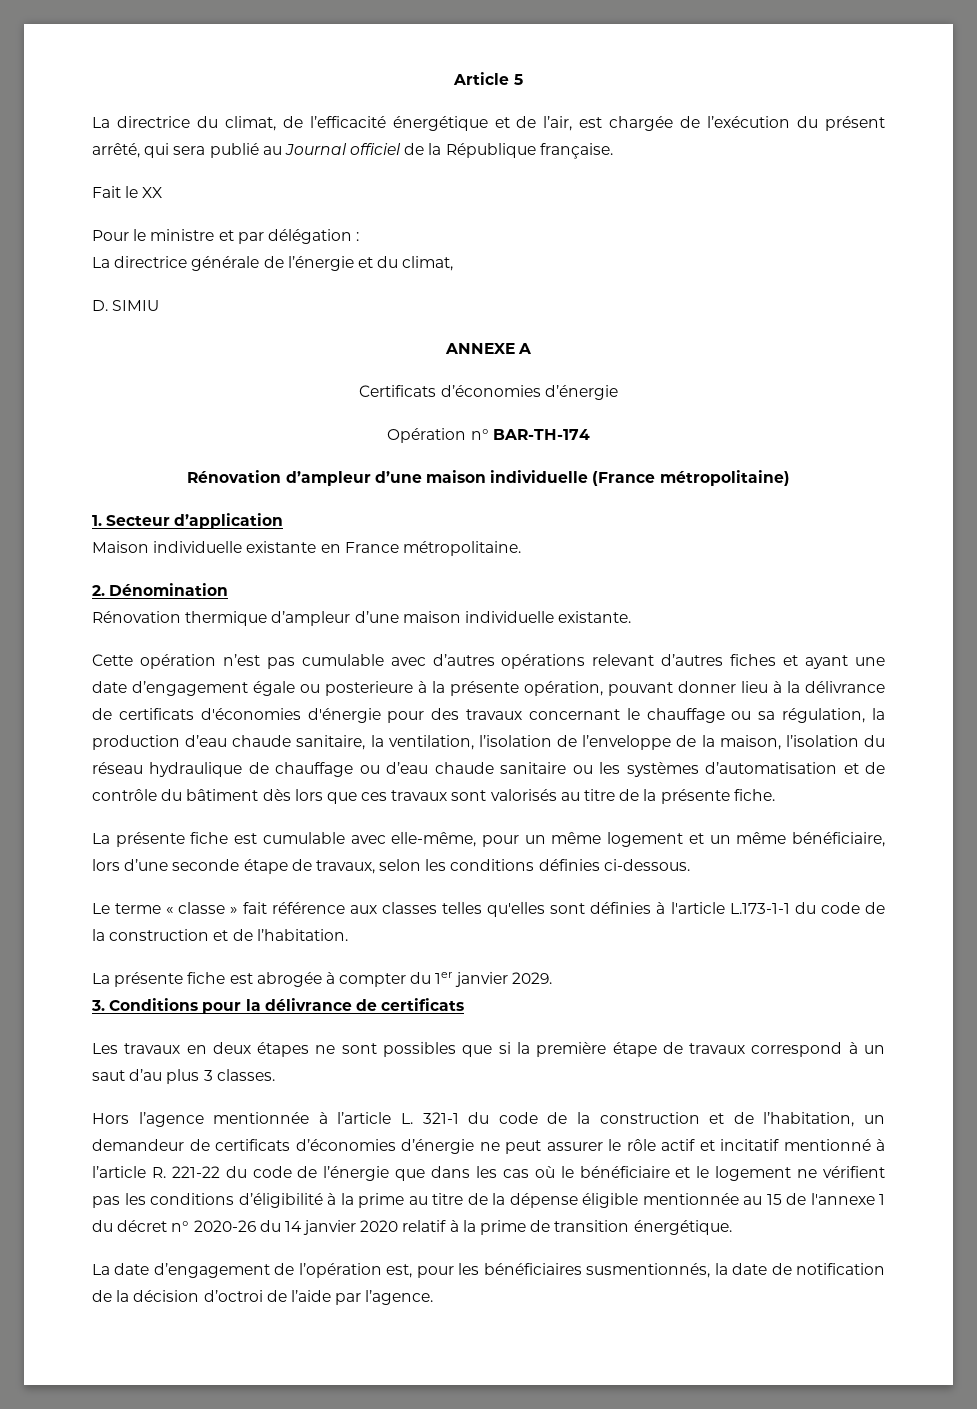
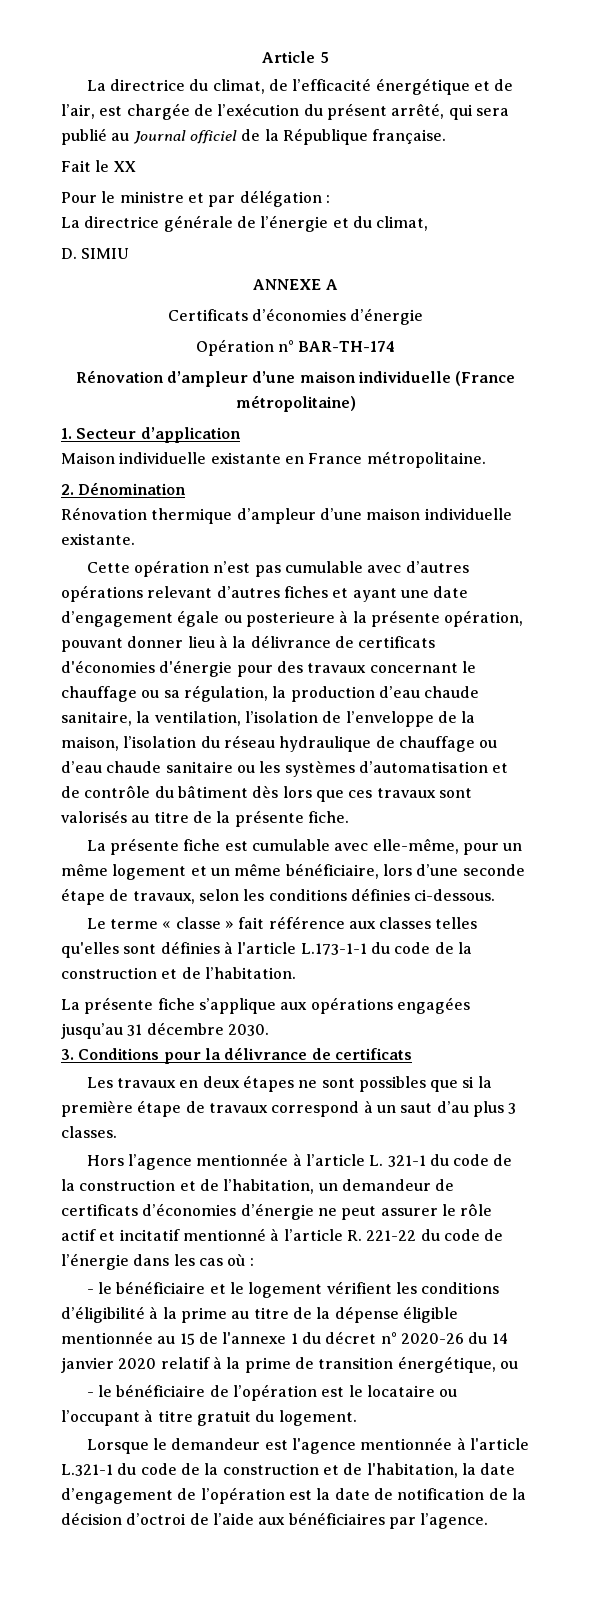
[229,972,552,987] est abrogée à compter du 1er janvier 2029. -> [198,997,470,1014] [61,1022,269,1039] s’applique aux opérations engagées jusqu’au 31 décembre 2030.
[395,1169,426,1181] que -> (129, 1261) none
(555, 1172) none -> [249,1258,254,1266] [86,1289,94,1294] : // -
[797,1166,886,1178] [92,1196,120,1208] ne vérifient pas -> [326,1281,392,1294] vérifient
[633,1220,732,1235] [92,1263,711,1278] énergétique. // La date d’engagement de l’opération est, pour les bénéficiaires susmentionnés, -> [397,1356,518,1373] [86,1384,458,1401] [61,1409,357,1426] [86,1437,529,1454] [61,1463,516,1478] [61,1487,312,1504] énergétique, ou // - le bénéficiaire de l’opération est le locataire ou l’occupant à titre gratuit du logement. // Lorsque le demandeur est l'agence mentionnée à l'article L.321-1 du code de la construction et de l'habitation, la date d’engagement de l’opération est
(331, 1296) none -> [258,1512,385,1525] aux bénéficiaires

